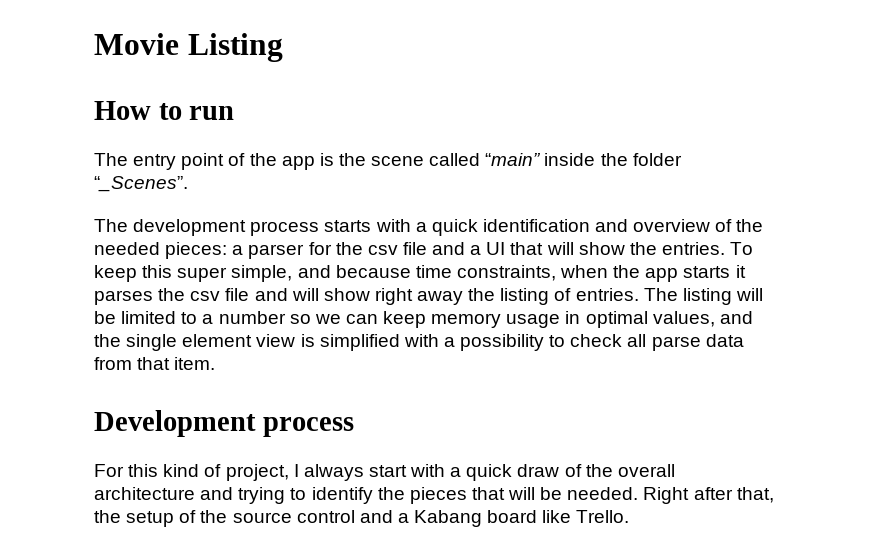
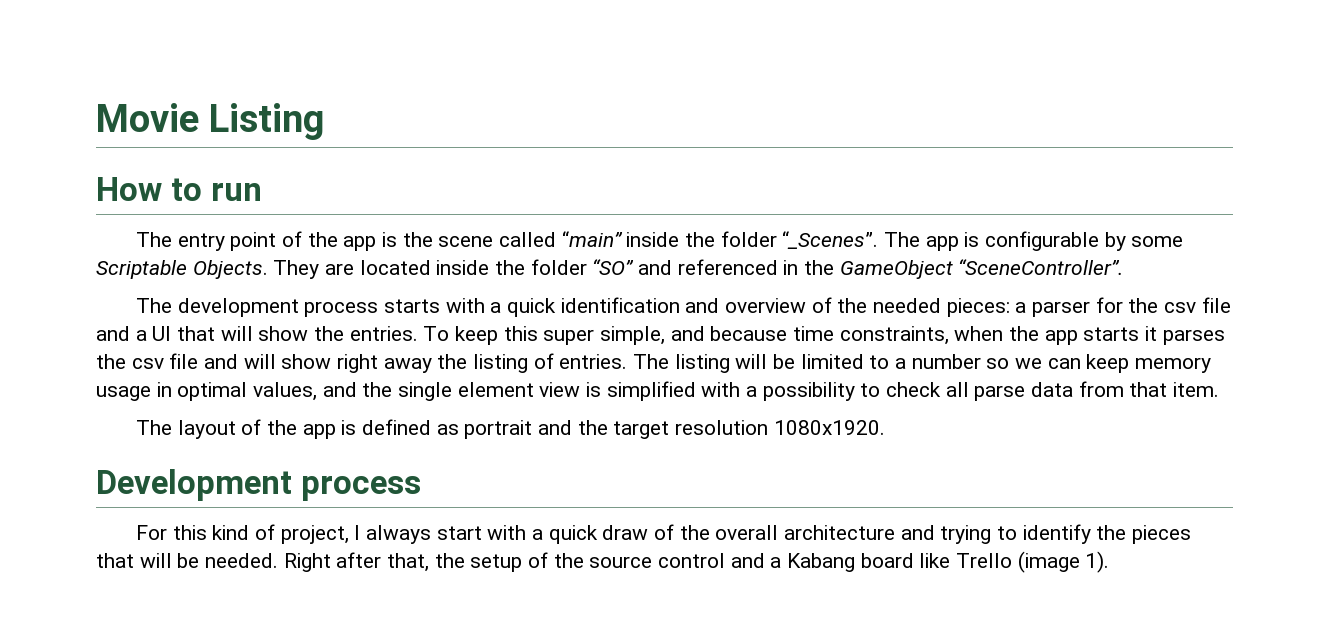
(188, 184) none -> [883,231,1184,251] [96,259,1124,279] The app is configurable by some Scriptable Objects. They are located inside the folder “SO” and referenced in the GameObject “SceneController”.
(216, 363) none -> [135,419,885,439] // The layout of the app is defined as portrait and the target resolution 1080x1920.
[576,510,630,523] Trello. -> [956,551,1110,573] Trello (image 1).

